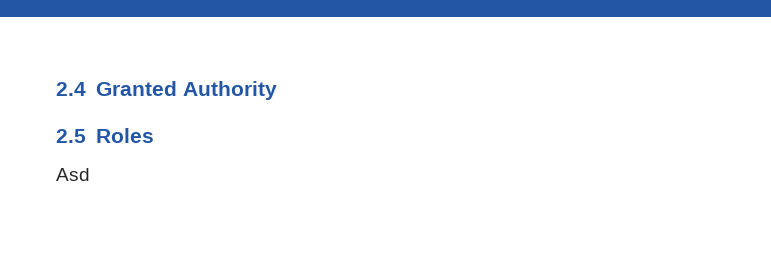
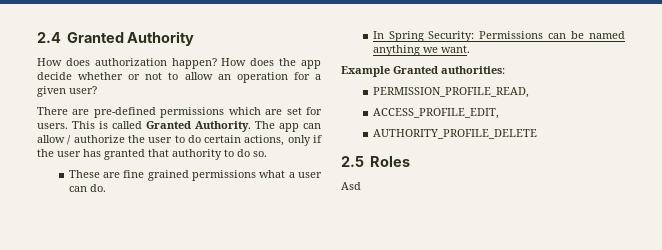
(277, 90) none -> [37,58,321,69] [37,72,321,83] [37,86,97,97] [37,107,322,118] [37,121,321,132] [37,135,323,146] [37,149,267,160] [68,170,322,181] [68,184,106,192] [372,31,625,42] [372,45,470,56] [341,66,505,77] [372,87,529,98] [372,108,499,119] [372,129,537,139] // How does authorization happen? How does the app decide whether or not to allow an operation for a given user? // There are pre-defined permissions which are set for users. This is called Granted Authority. The app can allow / authorize the user to do certain actions, only if the user has granted that authority to do so. // These are fine grained permissions what a user can do. // In Spring Security: Permissions can be named anything we want. // Example Granted authorities: // PERMISSION_PROFILE_READ, // ACCESS_PROFILE_EDIT, // AUTHORITY_PROFILE_DELETE

